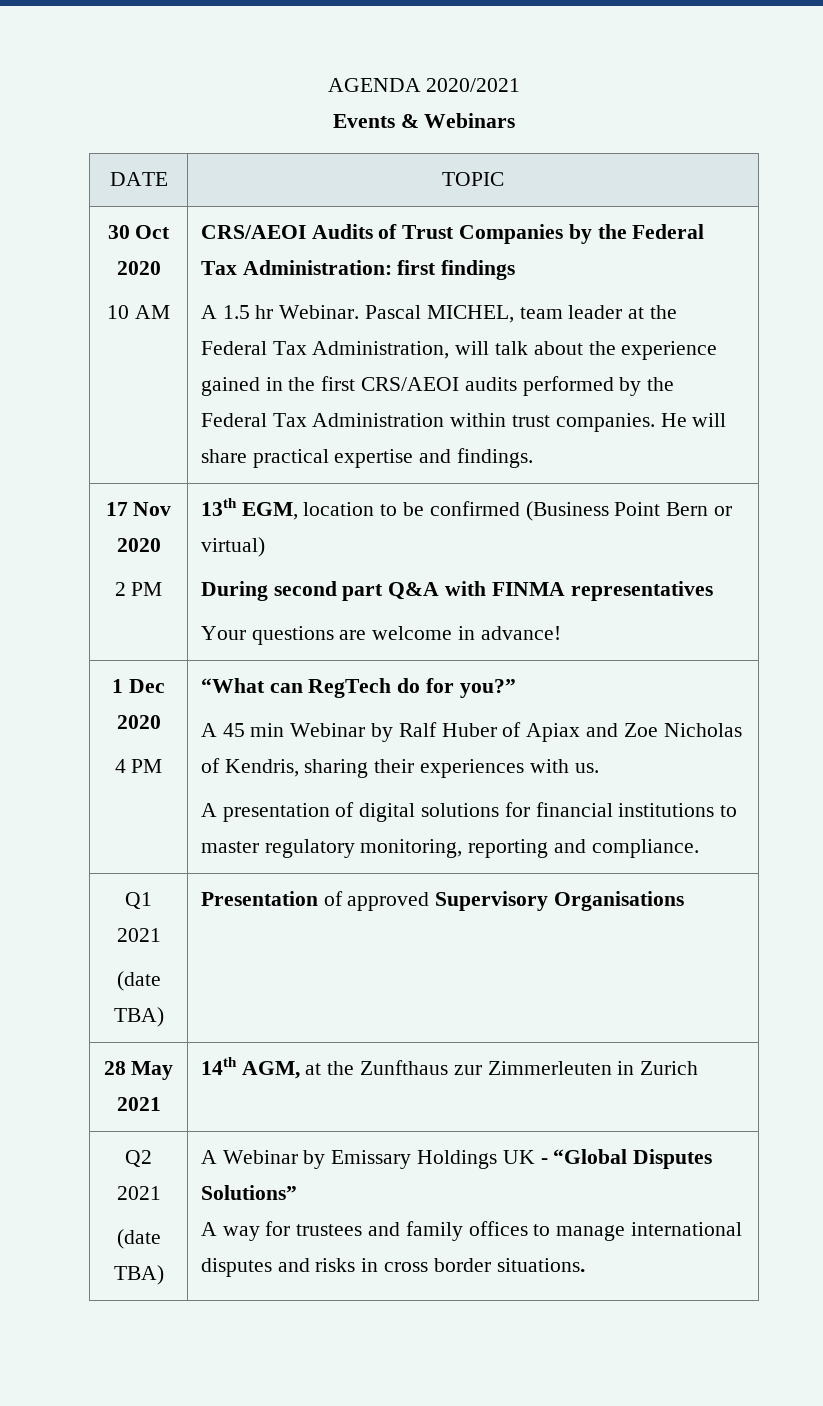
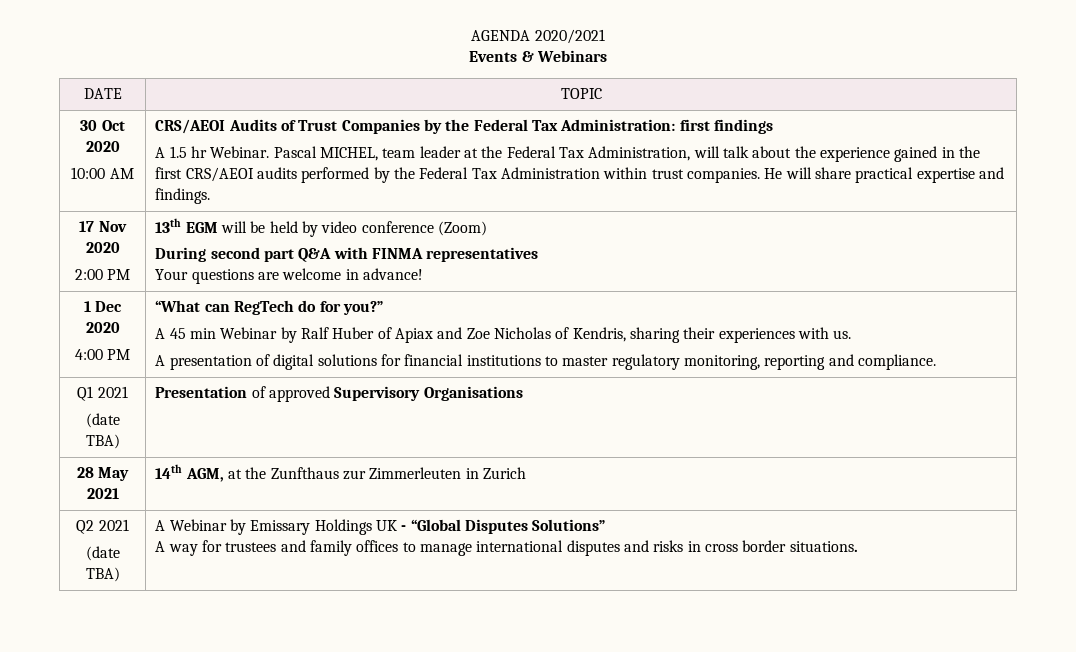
[107,305,130,319] 10 -> [71,167,106,179] 10:00
[114,582,126,596] 2 -> [74,269,103,280] 2:00
[241,501,732,521] [200,537,265,557] EGM, location to be confirmed (Business Point Bern or virtual) -> [185,221,487,237] EGM will be held by video conference (Zoom)
[114,759,126,773] 4 -> [74,349,103,360] 4:00

